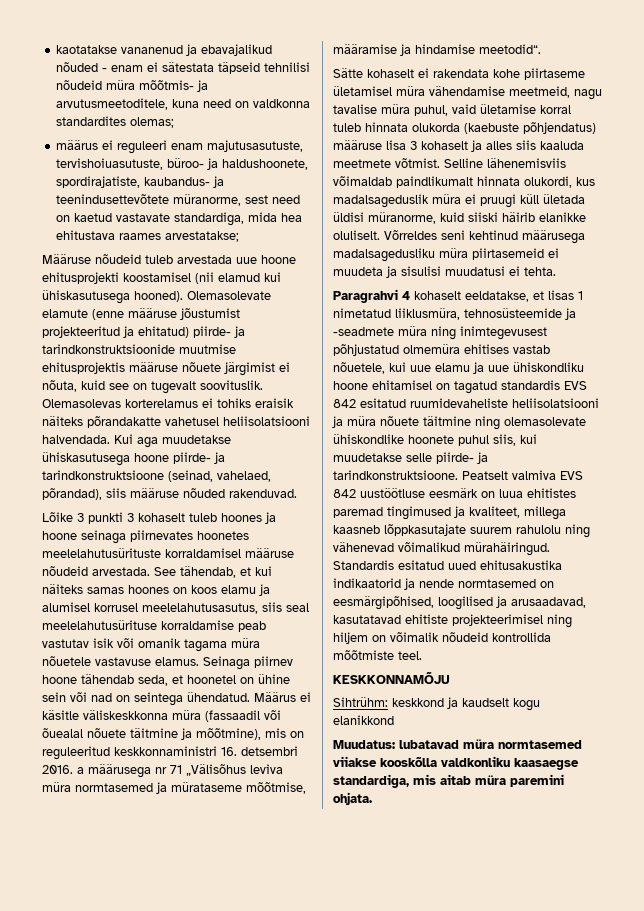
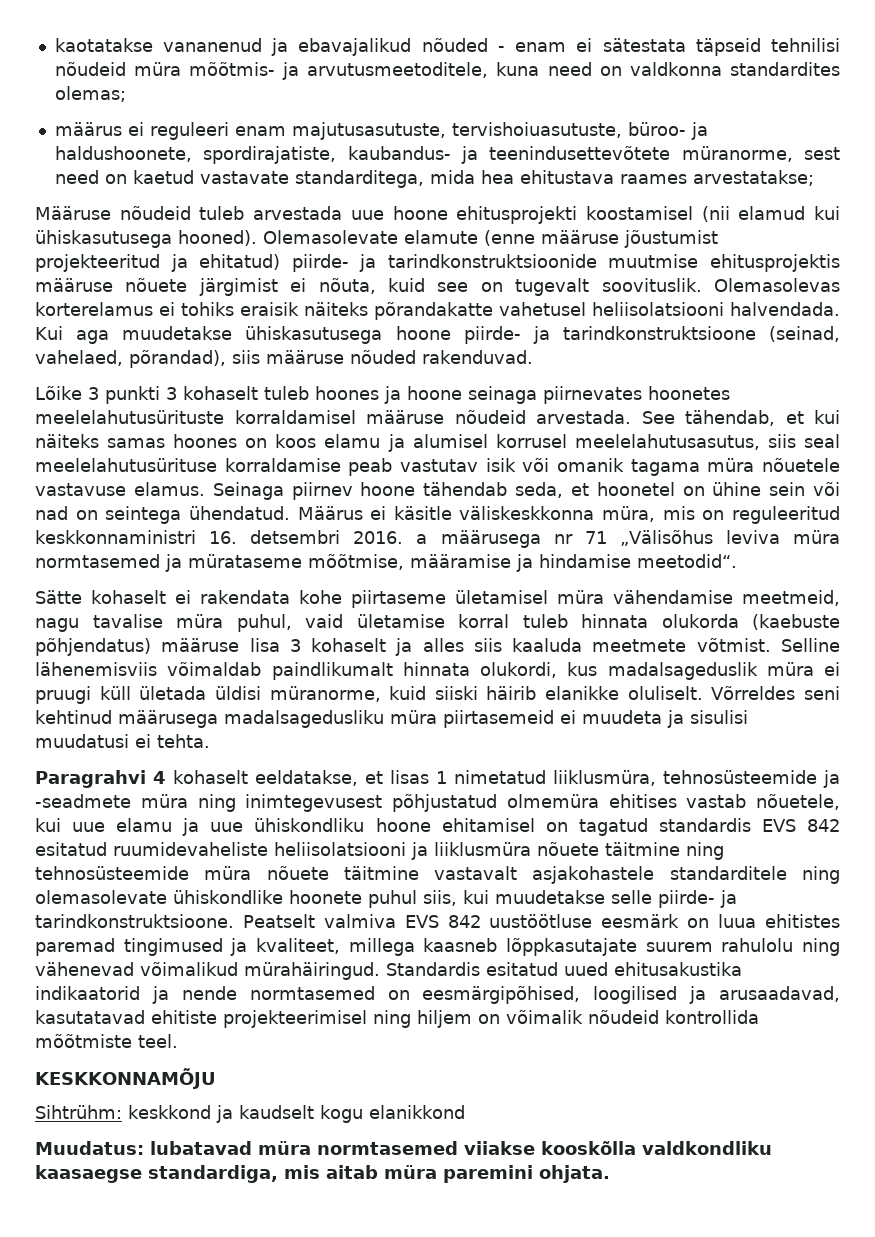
[174,212,245,226] standardiga, -> [294,170,424,188] standarditega,
[172,710,281,722] [42,728,261,740] müra (fassaadil või õuealal nõuete täitmine ja mõõtmine), -> [602,506,656,522] müra,
[347,416,471,426] müra nõuete täitmine -> [434,842,724,860] [35,866,787,884] liiklusmüra nõuete täitmine ning tehnosüsteemide müra nõuete täitmine vastavalt asjakohastele standarditele
[441,756,510,767] valdkonliku -> [642,1141,772,1155] valdkondliku

